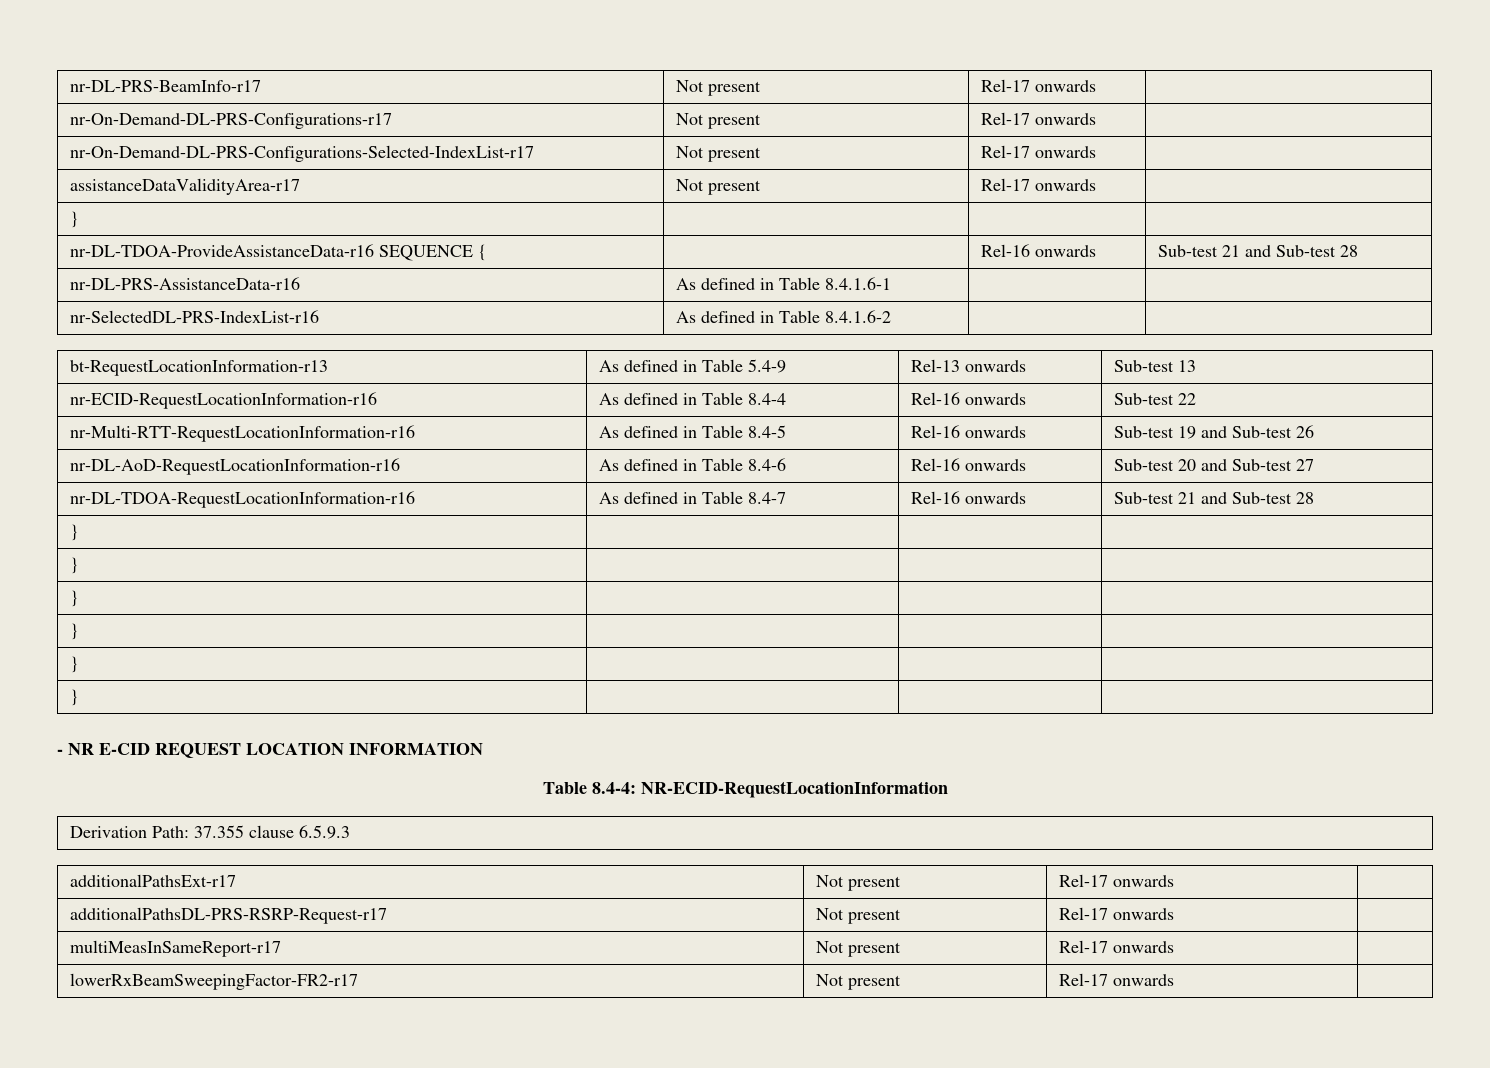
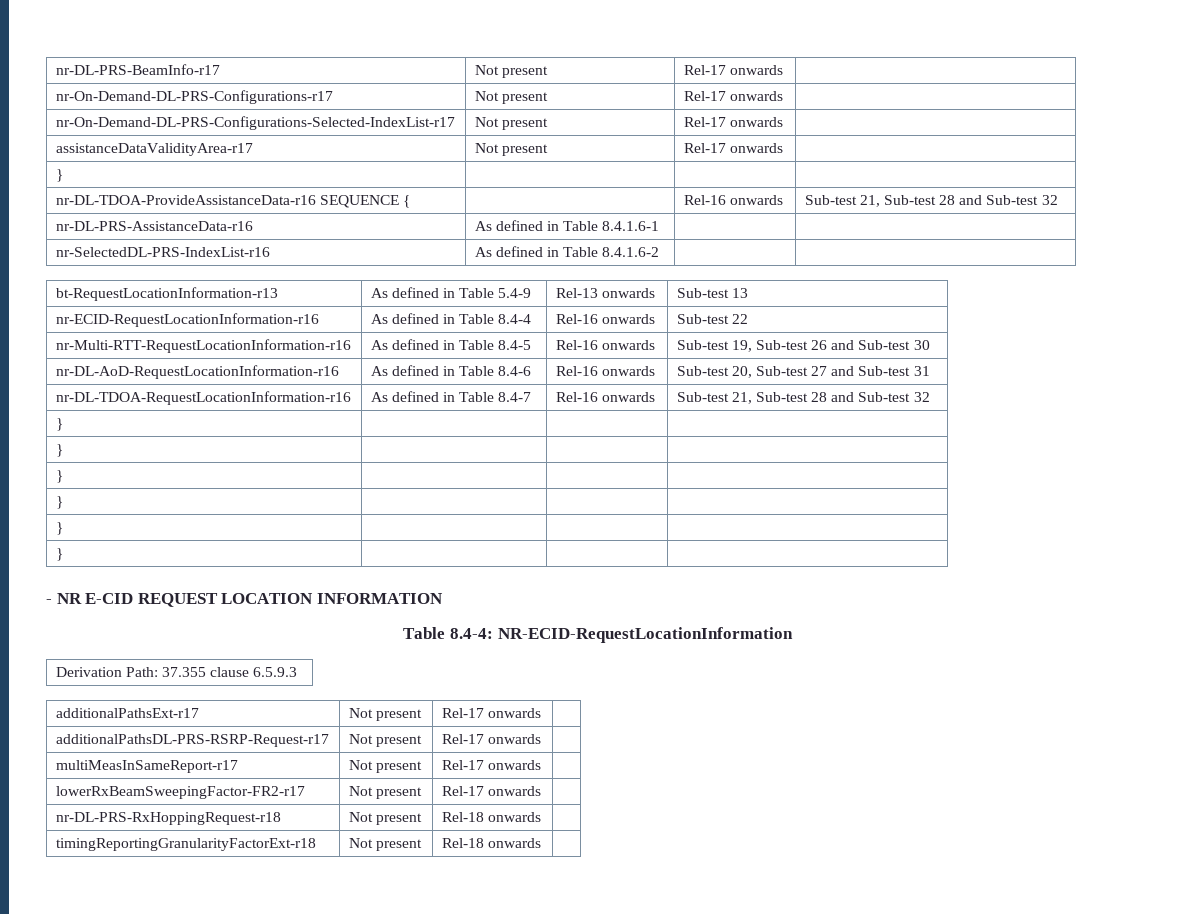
[1221,245,1358,257] 21 and Sub-test 28 -> [859,195,1058,207] 21, Sub-test 28 and Sub-test 32
[1177,425,1314,439] 19 and Sub-test 26 -> [731,340,930,352] 19, Sub-test 26 and Sub-test 30
[1177,459,1314,471] 20 and Sub-test 27 -> [731,366,930,378] 20, Sub-test 27 and Sub-test 31
[1177,492,1314,504] 21 and Sub-test 28 -> [731,392,930,404] 21, Sub-test 28 and Sub-test 32
(1174, 980) none -> [55,812,281,825] [348,812,422,825] [441,812,541,822] [55,838,316,851] [348,838,422,851] [441,838,541,848] // nr-DL-PRS-RxHoppingRequest-r18 | Not present | Rel-18 onwards | // timingReportingGranularityFactorExt-r18 | Not present | Rel-18 onwards |

